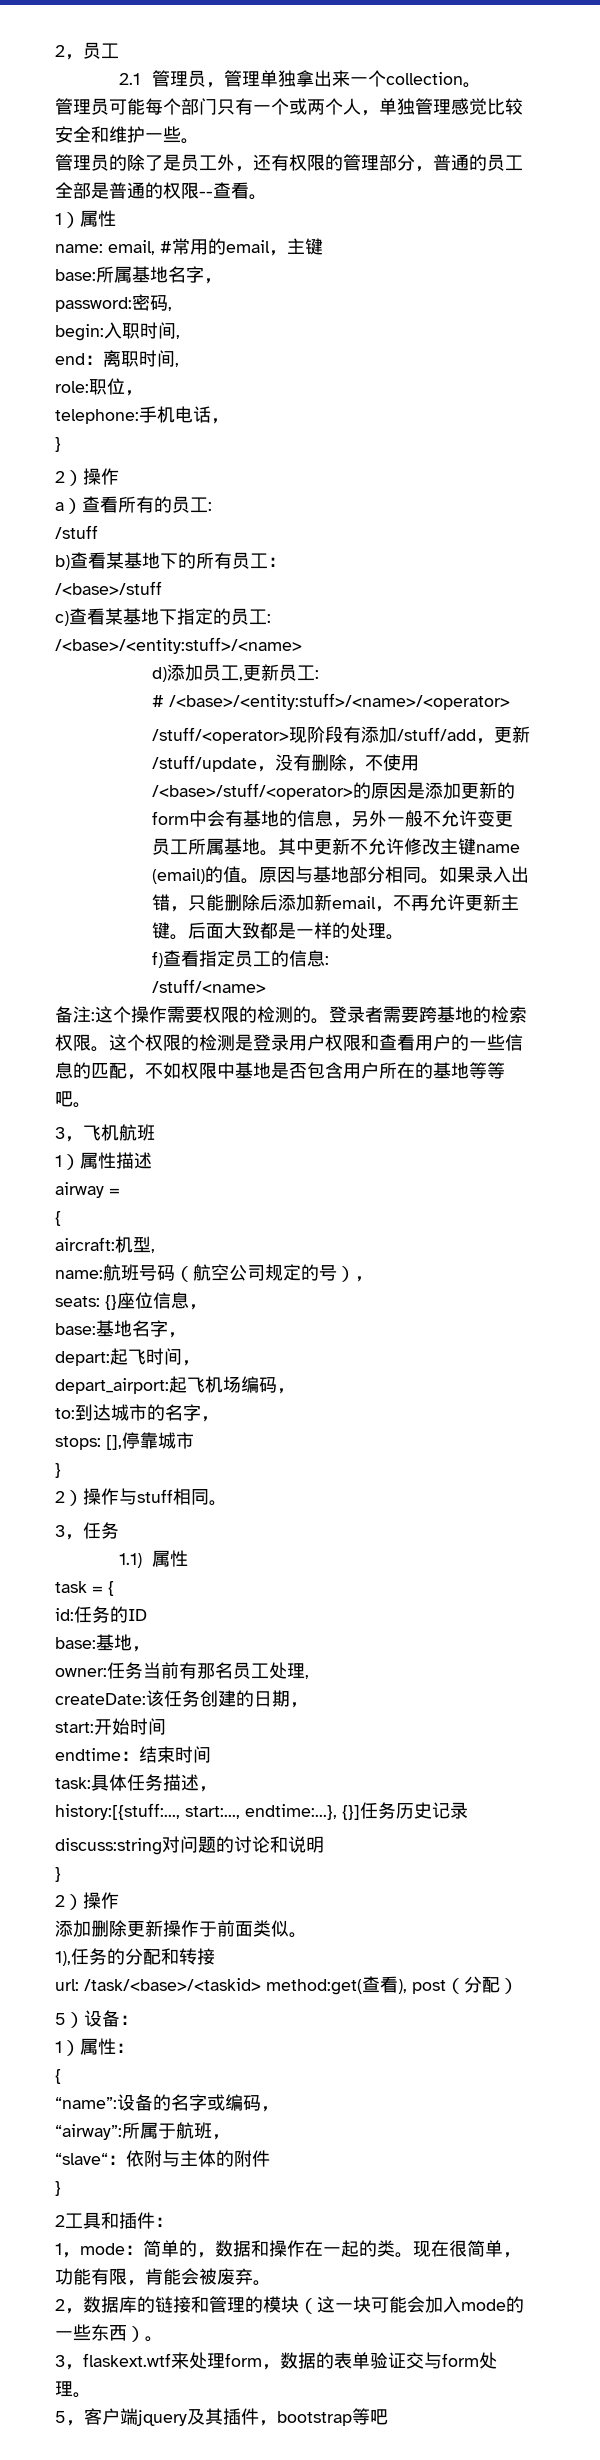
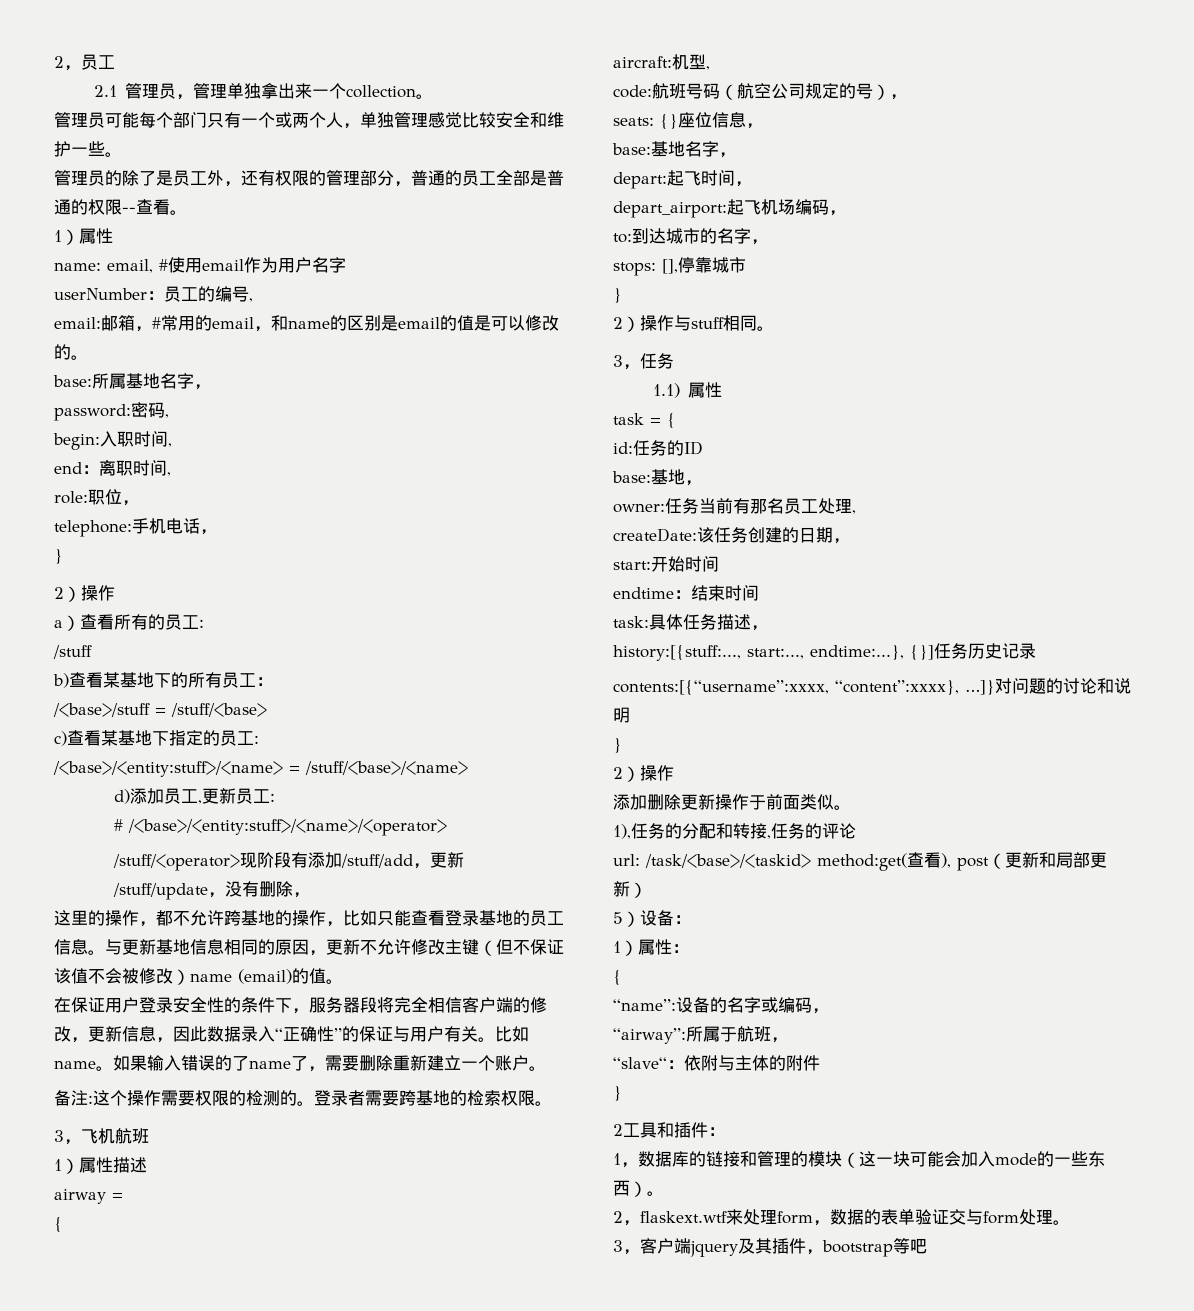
[172,238,323,256] 常用的email，主键 -> [168,257,346,273] [54,286,253,302] [54,315,559,332] [54,344,88,360] 使用email作为用户名字 // userNumber：员工的编号, // email:邮箱，#常用的email，和name的区别是email的值是可以修改的。
(162, 588) none -> [155,703,267,717] = /stuff/<base>
(302, 645) none -> [289,761,468,775] = /stuff/<base>/<name>
[364,754,419,771] [151,782,515,800] [151,810,513,828] [151,838,314,856] 不使用/<base>/stuff/<operator>的原因是添加更新的form中会有基地的信息，另外一般不允许变更员工所属基地。其中 -> [54,910,564,927] [54,939,326,956] // 这里的操作，都不允许跨基地的操作，比如只能查看登录基地的员工信息。与更新基地信息相同的原因，
[475,844,520,853] [151,866,529,884] [151,894,519,912] [151,922,404,940] [151,950,329,968] [151,979,266,993] name (email)的值。原因与基地部分相同。如果录入出错，只能删除后添加新email，不再允许更新主键。后面大致都是一样的处理。 // f)查看指定员工的信息: // /stuff/<name> -> [479,939,564,956] [54,968,343,985] [54,997,547,1014] [54,1026,529,1043] [54,1055,546,1072] （但不保证该值不会被修改）name (email)的值。 // 在保证用户登录安全性的条件下，服务器段将完全相信客户端的修改，更新信息，因此数据录入“正确性”的保证与用户有关。比如name。如果输入错误的了name了，需要删除重新建立一个账户。
[109,1034,523,1051] [55,1062,505,1080] [55,1091,91,1108] 这个权限的检测是登录用户权限和查看用户的一些信息的匹配，不如权限中基地是否包含用户所在的基地等等吧。 -> (552, 1103) none
[55,1270,103,1279] name: -> [613,85,652,98] code:
[55,1838,162,1855] discuss:string -> [613,679,995,695] contents:[{“username”:xxxx, “content”:xxxx}, …]}
(215, 1956) none -> [767,823,856,839] ,任务的评论
[464,1976,500,1993] 分配 -> [1005,852,1107,868] [613,881,630,897] 更新和局部更新
[80,2240,521,2258] [55,2268,271,2286] [55,2299,83,2314] mode：简单的，数据和操作在一起的类。现在很简单，功能有限，肯能会被废弃。 // 2， -> (638, 1165) none
[55,2355,65,2367] 3 -> [613,1211,623,1223] 2
[55,2411,66,2423] 5 -> [613,1240,623,1252] 3

